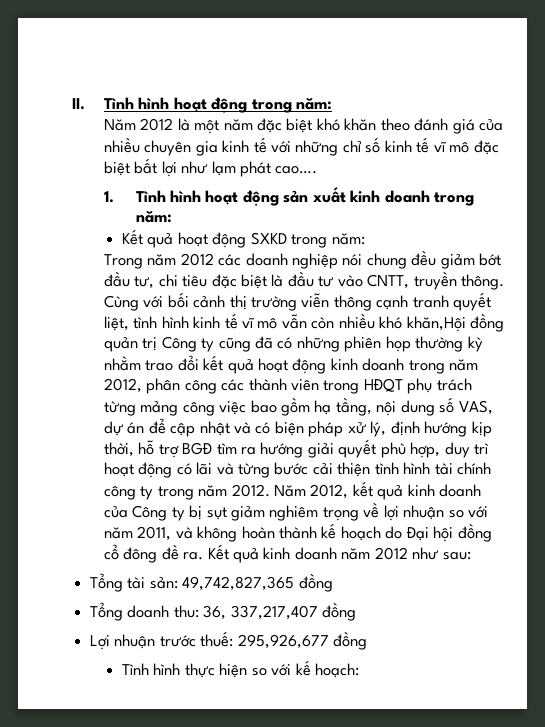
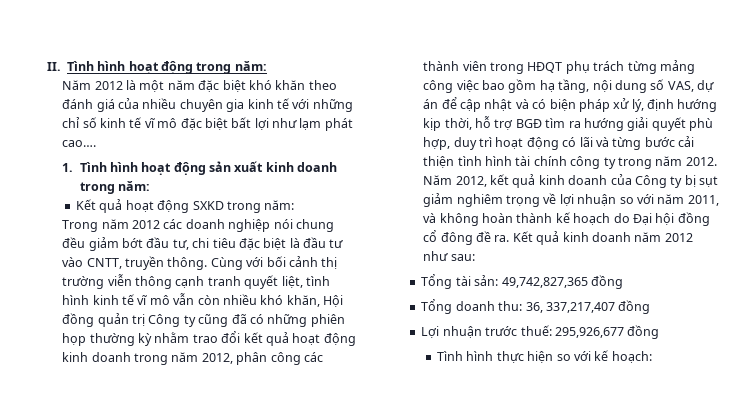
[406,316,466,332] khăn,Hội -> [286,295,344,307] khăn, Hội

